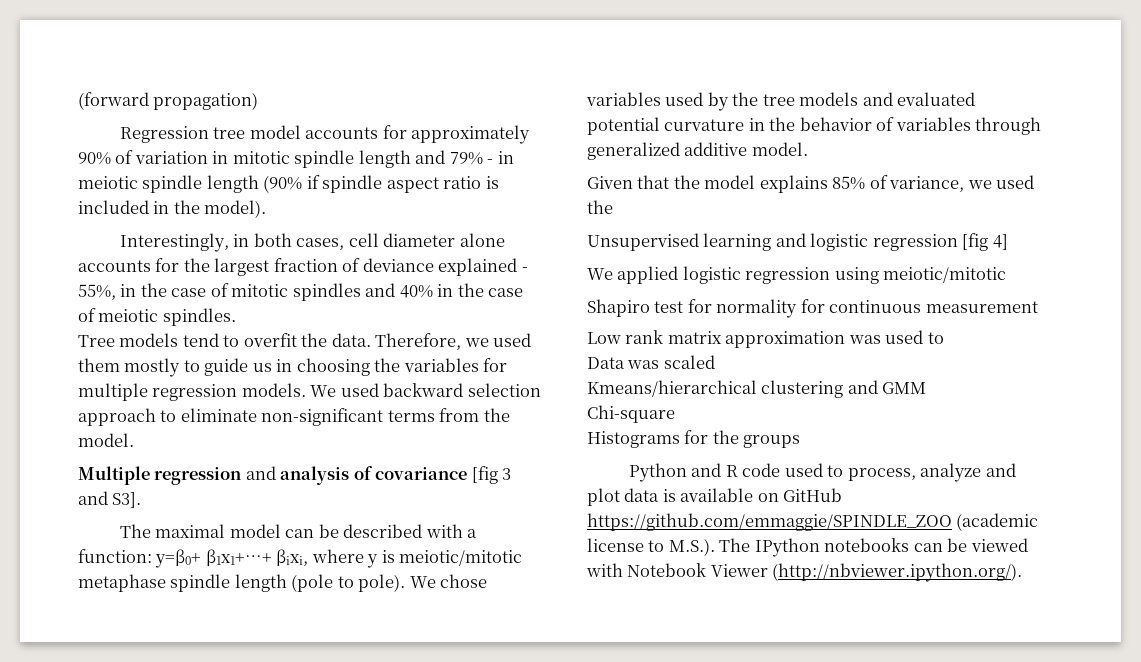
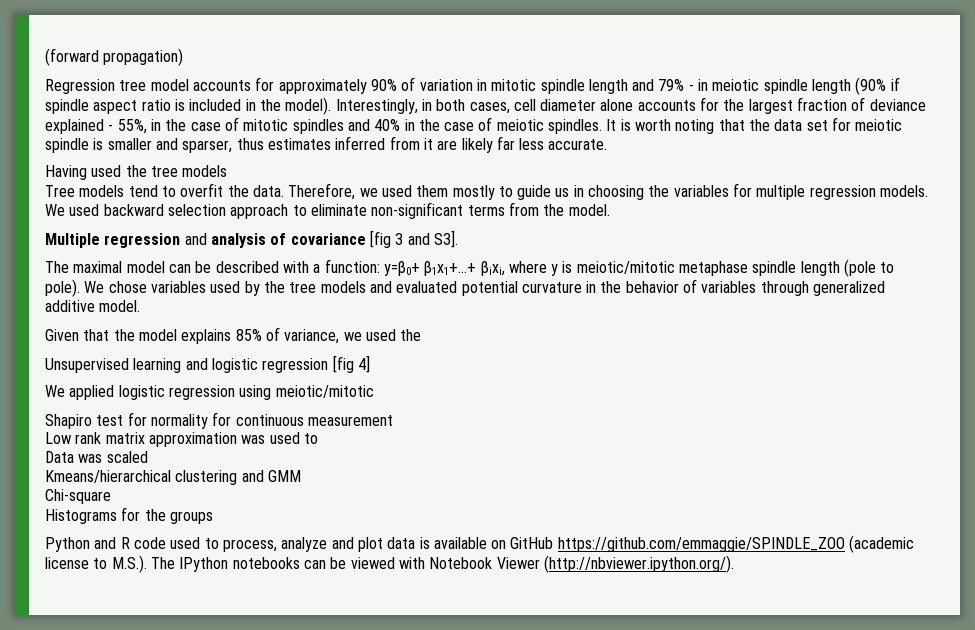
(267, 209) // -> (332, 106) none
(236, 317) none -> [606,117,903,134] [45,136,608,153] [45,165,228,180] It is worth noting that the data set for meiotic spindle is smaller and sparser, thus estimates inferred from it are likely far less accurate. // Having used the tree models

